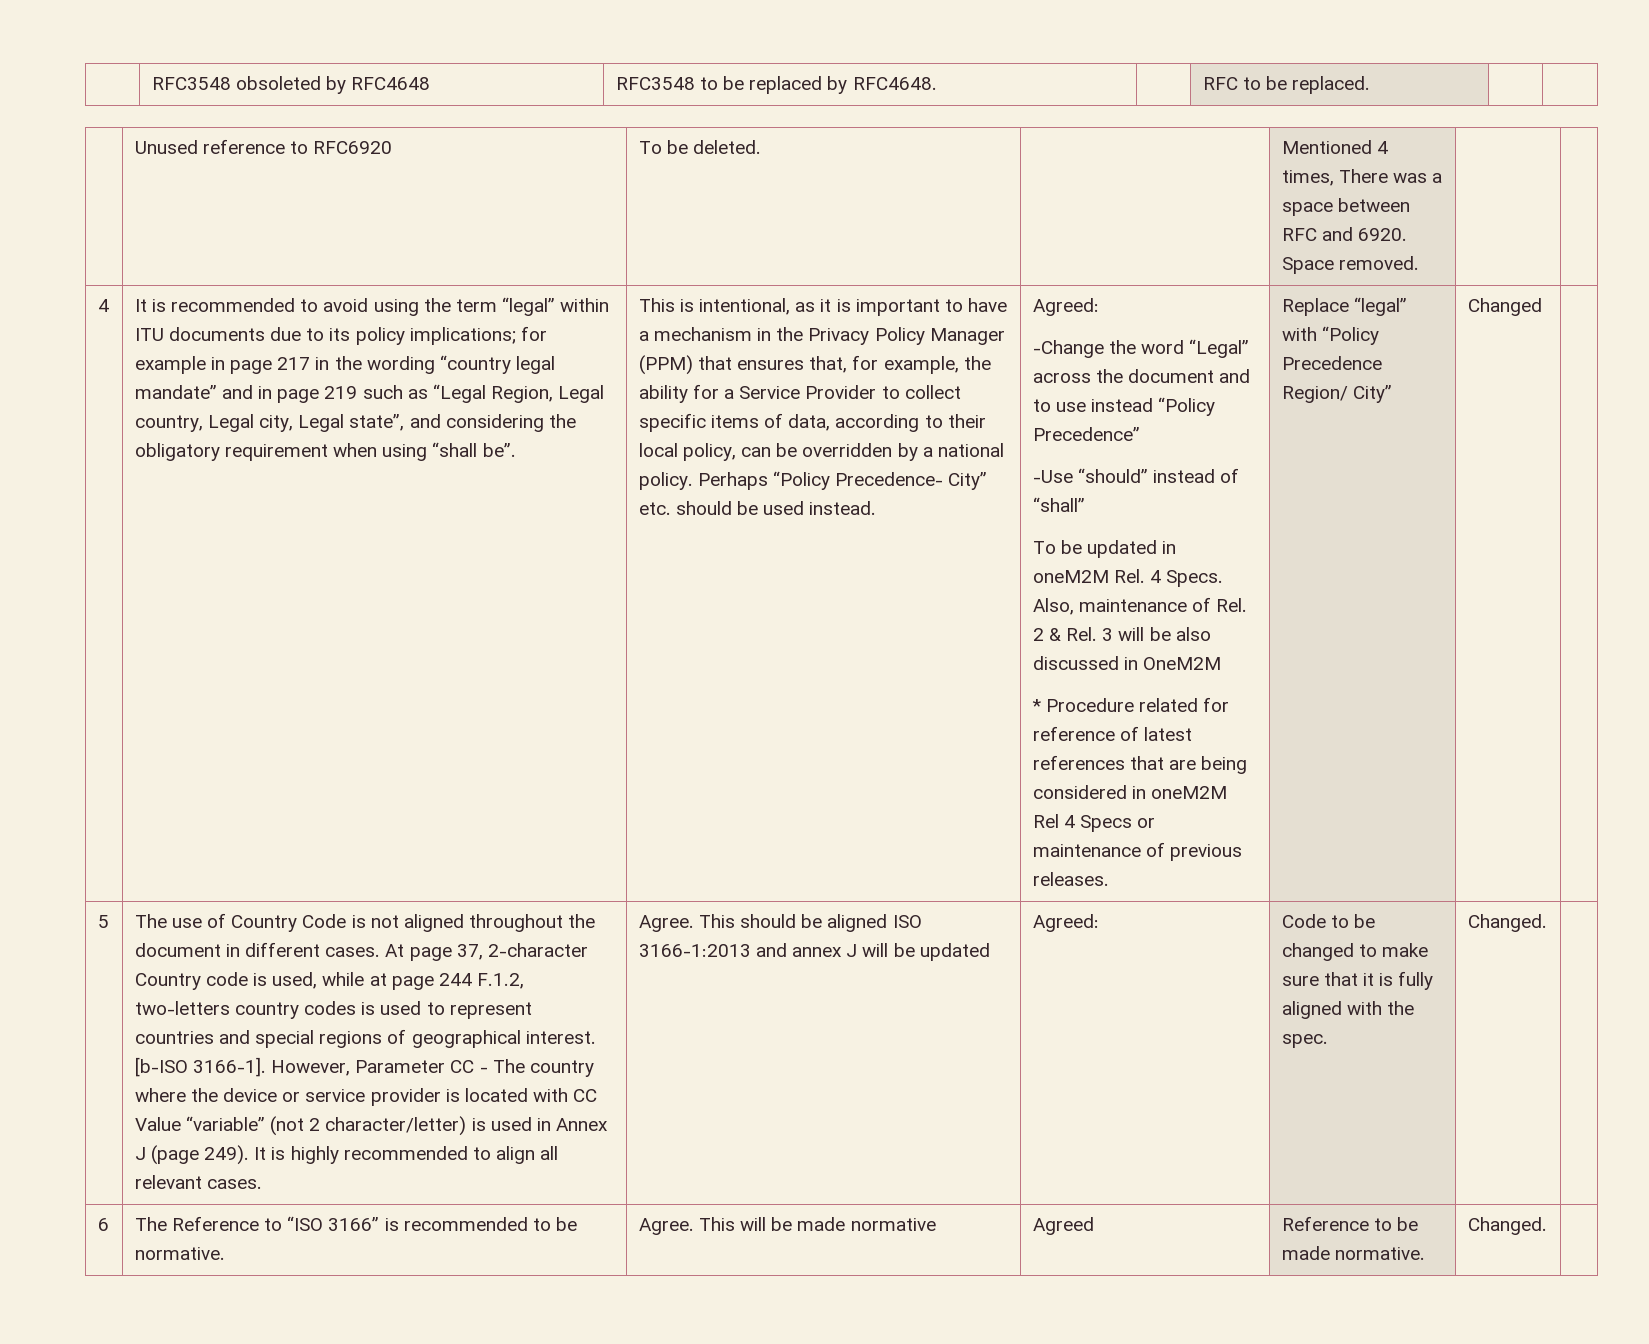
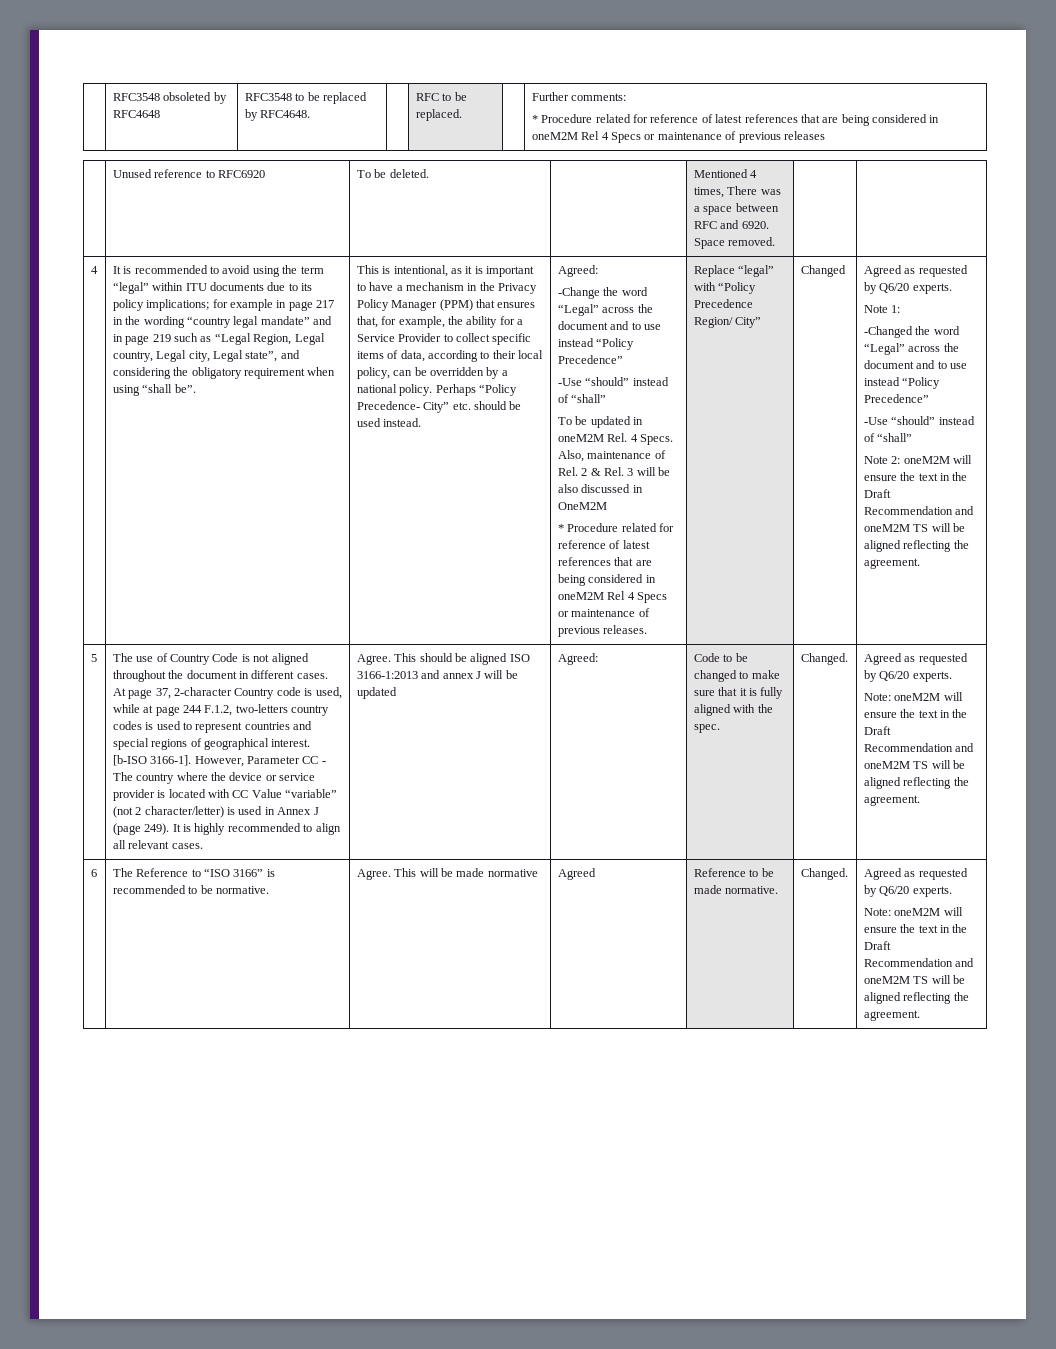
(1371, 85) none -> [531,92,627,101] [531,114,940,126] [531,131,825,143] Further comments: // * Procedure related for reference of latest references that are being considered in oneM2M Rel 4 Specs or maintenance of previous releases
(1542, 307) none -> [863,265,968,277] [863,282,952,294] [863,305,901,313] [863,326,960,338] [863,343,959,355] [863,360,968,369] [863,377,941,389] [863,394,929,403] [863,416,975,425] [863,433,913,442] [863,455,973,464] [863,472,968,481] [863,489,891,498] [863,506,975,515] [863,523,966,532] [863,540,969,552] [863,558,920,569] Agreed as requested by Q6/20 experts. // Note 1: // -Changed the word “Legal” across the document and to use instead “Policy Precedence” // -Use “should” instead of “shall” // Note 2: oneM2M will ensure the text in the Draft Recommendation and oneM2M TS will be aligned reflecting the agreement.
(1547, 923) none -> [863,653,968,665] [863,670,952,682] [863,692,963,701] [863,709,968,718] [863,726,891,735] [863,743,975,752] [863,760,966,769] [863,777,969,789] [863,795,920,806] Agreed as requested by Q6/20 experts. // Note: oneM2M will ensure the text in the Draft Recommendation and oneM2M TS will be aligned reflecting the agreement.
(1547, 1226) none -> [863,868,968,880] [863,885,952,897] [863,907,963,916] [863,924,968,933] [863,941,891,950] [863,958,975,967] [863,975,966,984] [863,992,969,1004] [863,1010,920,1021] Agreed as requested by Q6/20 experts. // Note: oneM2M will ensure the text in the Draft Recommendation and oneM2M TS will be aligned reflecting the agreement.

